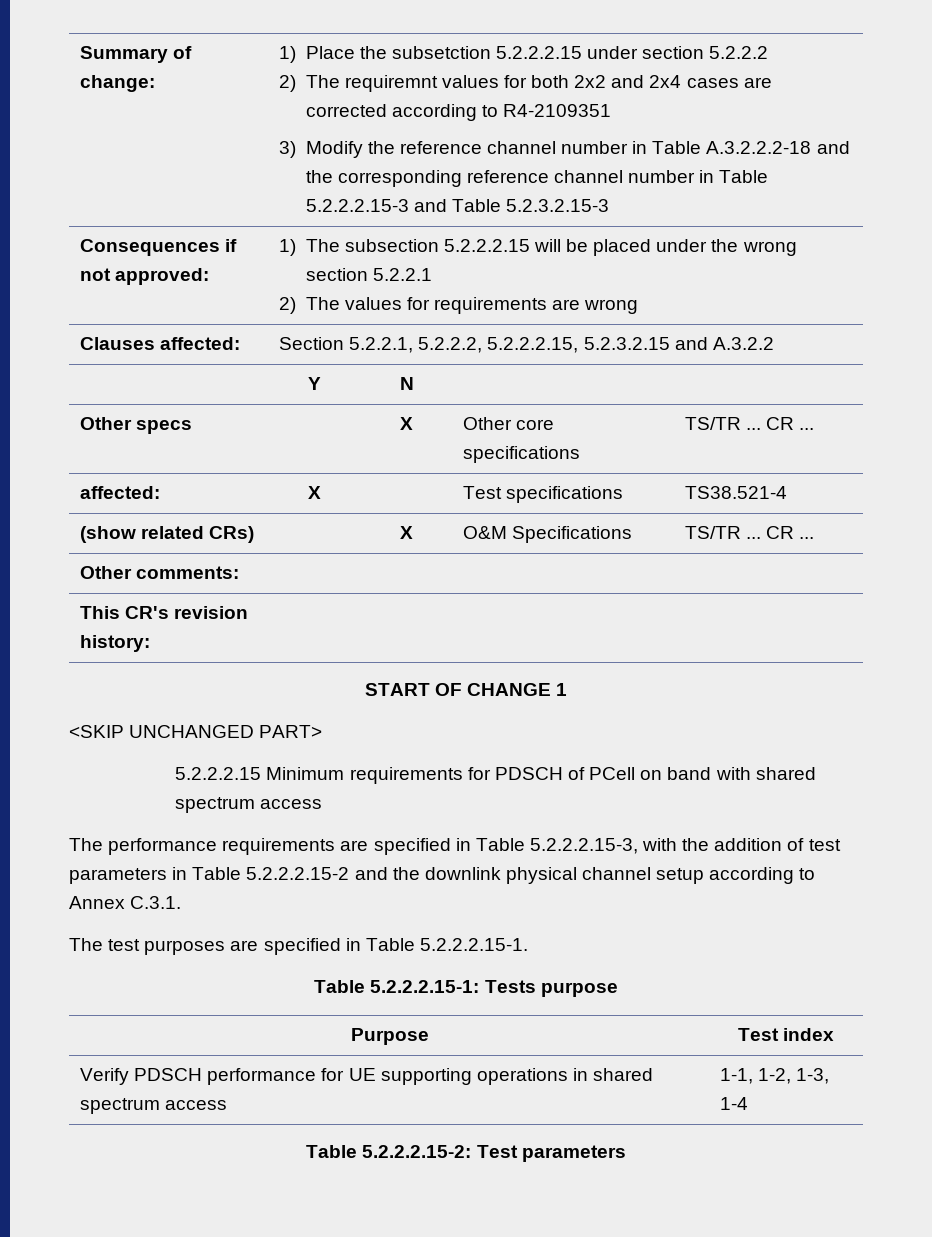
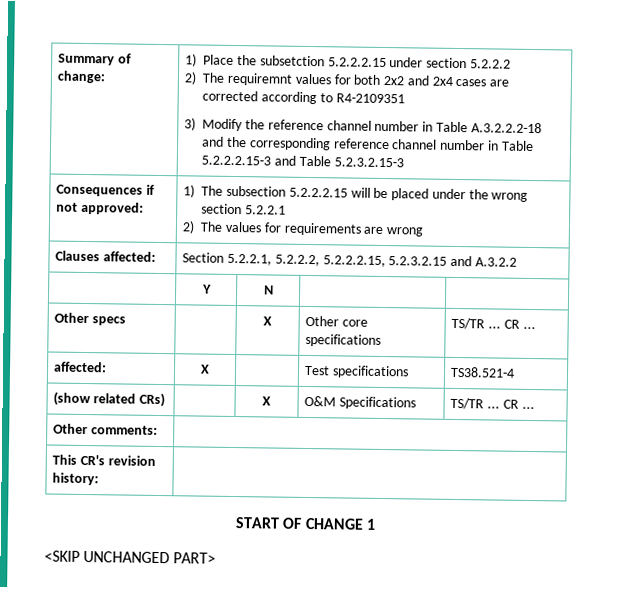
[175,767,816,784] [175,797,323,813] [69,838,841,855] [69,867,816,884] [69,896,182,909] [69,938,528,955] [314,980,618,997] [350,1028,429,1045] [737,1028,835,1041] [80,1068,654,1085] [80,1098,228,1114] [720,1068,830,1084] [720,1097,749,1110] [306,1145,626,1162] // 5.2.2.2.15 Minimum requirements for PDSCH of PCell on band with shared spectrum access // The performance requirements are specified in Table 5.2.2.2.15-3, with the addition of test parameters in Table 5.2.2.2.15-2 and the downlink physical channel setup according to Annex C.3.1. // The test purposes are specified in Table 5.2.2.2.15-1. // Table 5.2.2.2.15-1: Tests purpose // Purpose | Test index // Verify PDSCH performance for UE supporting operations in shared spectrum access | 1-1, 1-2, 1-3, 1-4 // Table 5.2.2.2.15-2: Test parameters -> (217, 558) none

